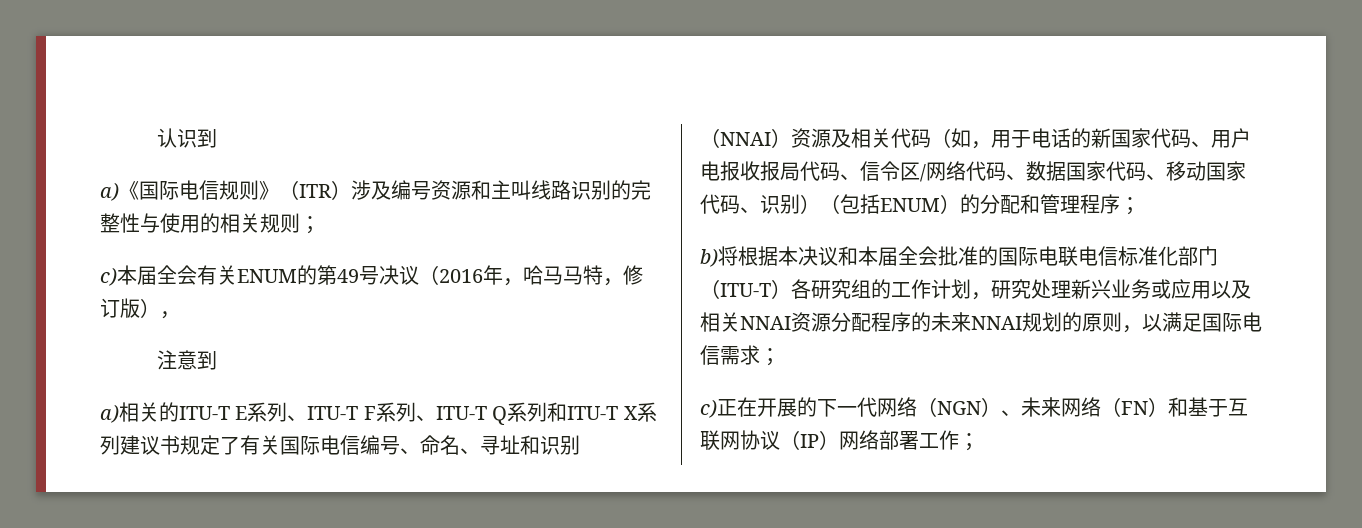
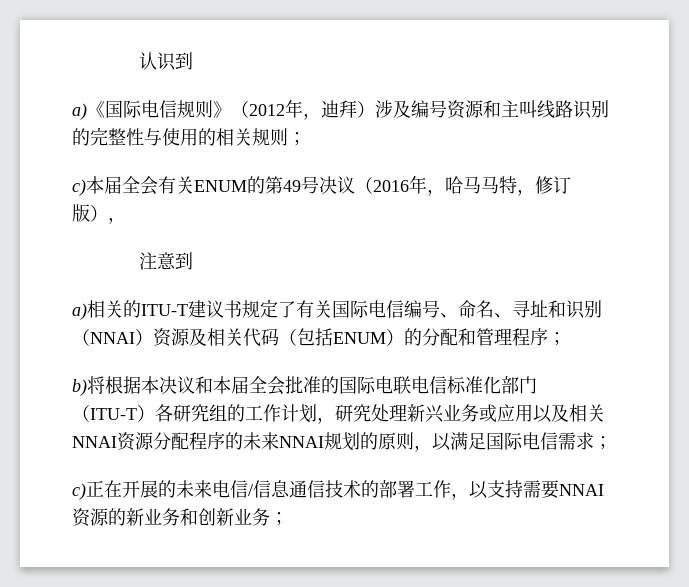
[299,184,332,198] ITR -> [249,99,357,120] 2012年，迪拜
[235,402,657,425] [100,435,120,455] E系列、ITU-T F系列、ITU-T Q系列和ITU-T X系列 -> (188, 310) none
[951,128,1251,149] [700,161,1246,182] [700,194,840,214] 如，用于电话的新国家代码、用户电报收报局代码、信令区/网络代码、数据国家代码、移动国家代码、识别）（ -> (297, 337) none
[817,397,1248,417] [700,430,959,451] 下一代网络（NGN）、未来网络（FN）和基于互联网协议（IP）网络部署工作 -> [176,480,604,500] [72,508,270,527] 未来电信/信息通信技术的部署工作，以支持需要NNAI资源的新业务和创新业务

